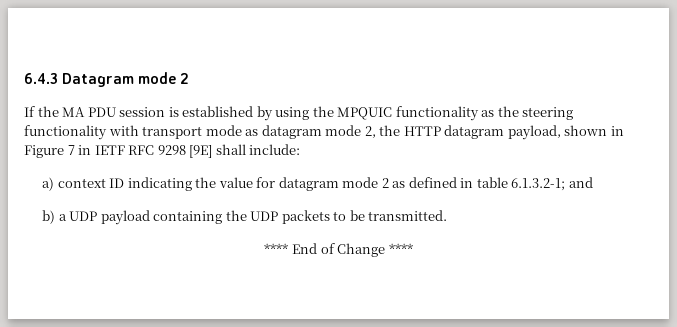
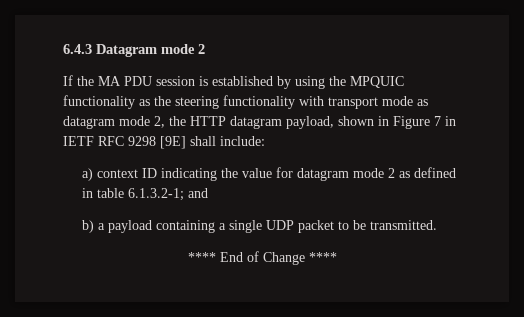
[69,211,98,221] UDP -> (105, 226) none
[225,210,330,224] the UDP packets -> [218,220,334,233] a single UDP packet

